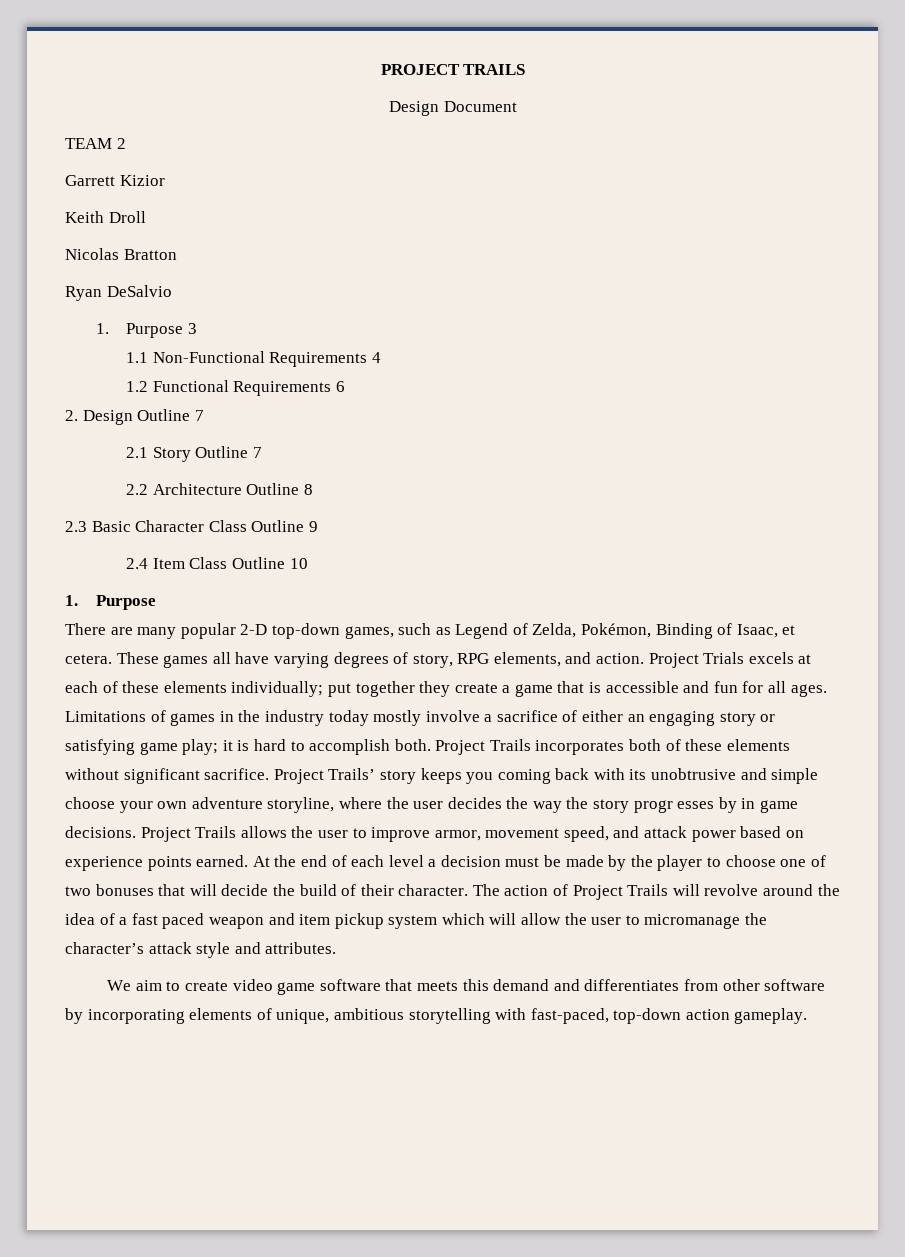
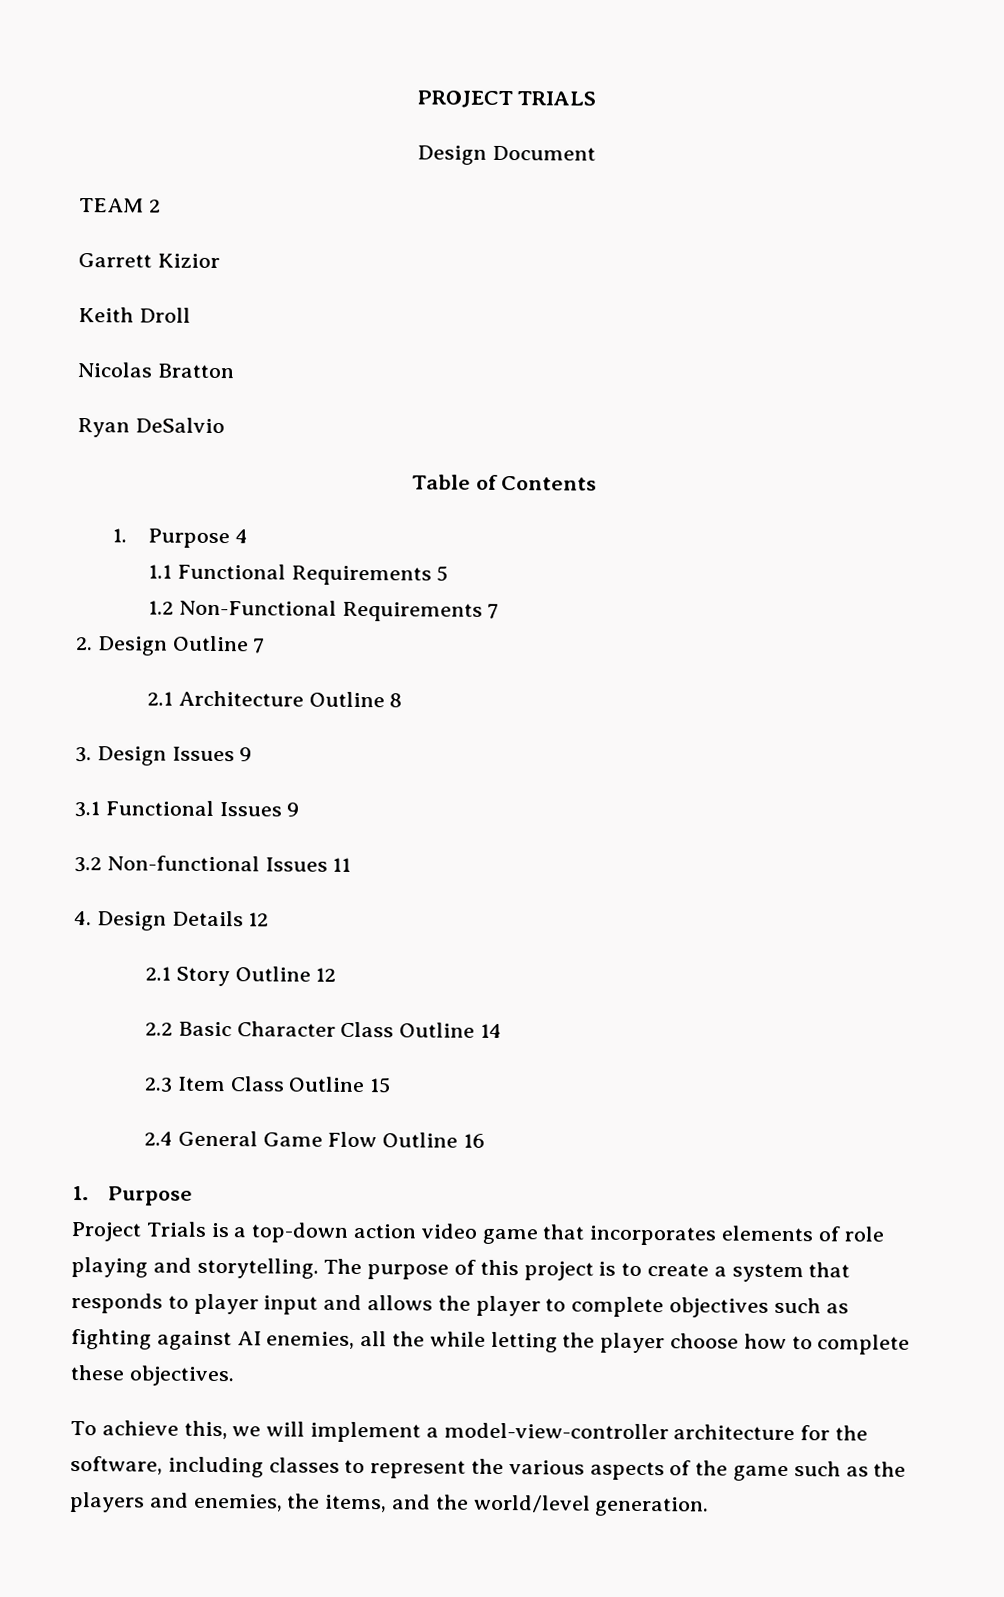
[463,64,526,75] TRAILS -> [517,91,597,106] TRIALS
[95,323,197,338] // 1. Purpose 3 -> [411,474,598,491] [111,528,248,549] // Table of Contents // 1. Purpose 4
[152,351,381,367] [126,380,345,396] Non-Functional Requirements 4 // 1.2 Functional Requirements 6 -> [176,563,449,586] [147,599,500,622] Functional Requirements 5 // 1.2 Non-Functional Requirements 7
[152,446,262,462] [126,484,149,495] Story Outline 7 // 2.2 -> (173, 698) none
[65,521,87,532] 2.3 -> [75,746,253,766] [74,800,300,818] [74,855,352,873] [74,910,270,931] [144,966,337,987] [144,1022,173,1036] 3. Design Issues 9 // 3.1 Functional Issues 9 // 3.2 Non-functional Issues 11 // 4. Design Details 12 // 2.1 Story Outline 12 // 2.2
[308,521,318,532] [126,558,149,569] 9 // 2.4 -> [479,1023,502,1039] [143,1077,173,1093] 14 // 2.3
[289,558,308,569] [65,595,156,610] [65,623,796,639] [65,652,812,668] [65,681,827,697] [65,710,776,726] [65,739,790,755] [65,768,819,784] [65,797,799,813] [65,826,804,842] [65,855,826,871] [65,884,840,900] [65,913,768,929] [65,942,337,958] [107,979,826,995] [65,1008,808,1024] 10 // 1. Purpose // There are many popular 2-D top-down games, such as Legend of Zelda, Pokémon, Binding of Isaac, et cetera. These games all have varying degrees of story, RPG elements, and action. Project Trials excels at each of these elements individually; put together they create a game that is accessible and fun for all ages. Limitations of games in the industry today mostly involve a sacrifice of either an engaging story or satisfying game play; it is hard to accomplish both. Project Trails incorporates both of these elements without significant sacrifice. Project Trails’ story keeps you coming back with its unobtrusive and simple choose your own adventure storyline, where the user decides the way the story progr esses by in game decisions. Project Trails allows the user to improve armor, movement speed, and attack power based on experience points earned. At the end of each level a decision must be made by the player to choose one of two bonuses that will decide the build of their character. The action of Project Trails will revolve around the idea of a fast paced weapon and item pickup system which will allow the user to micromanage the character’s attack style and attributes. // We aim to create video game software that meets this demand and differentiates from other software by incorporating elements of unique, ambitious storytelling with fast-paced, top-down action gameplay. -> [369,1077,392,1094] [143,1130,485,1148] [72,1186,193,1206] [71,1221,885,1246] [71,1257,851,1283] [71,1293,849,1318] [71,1329,911,1355] [70,1365,235,1387] [70,1420,869,1443] [70,1456,907,1482] [70,1492,710,1517] 15 // 2.4 General Game Flow Outline 16 // 1. Purpose // Project Trials is a top-down action video game that incorporates elements of role playing and storytelling. The purpose of this project is to create a system that responds to player input and allows the player to complete objectives such as fighting against AI enemies, all the while letting the player choose how to complete these objectives. // To achieve this, we will implement a model-view-controller architecture for the software, including classes to represent the various aspects of the game such as the players and enemies, the items, and the world/level generation.

